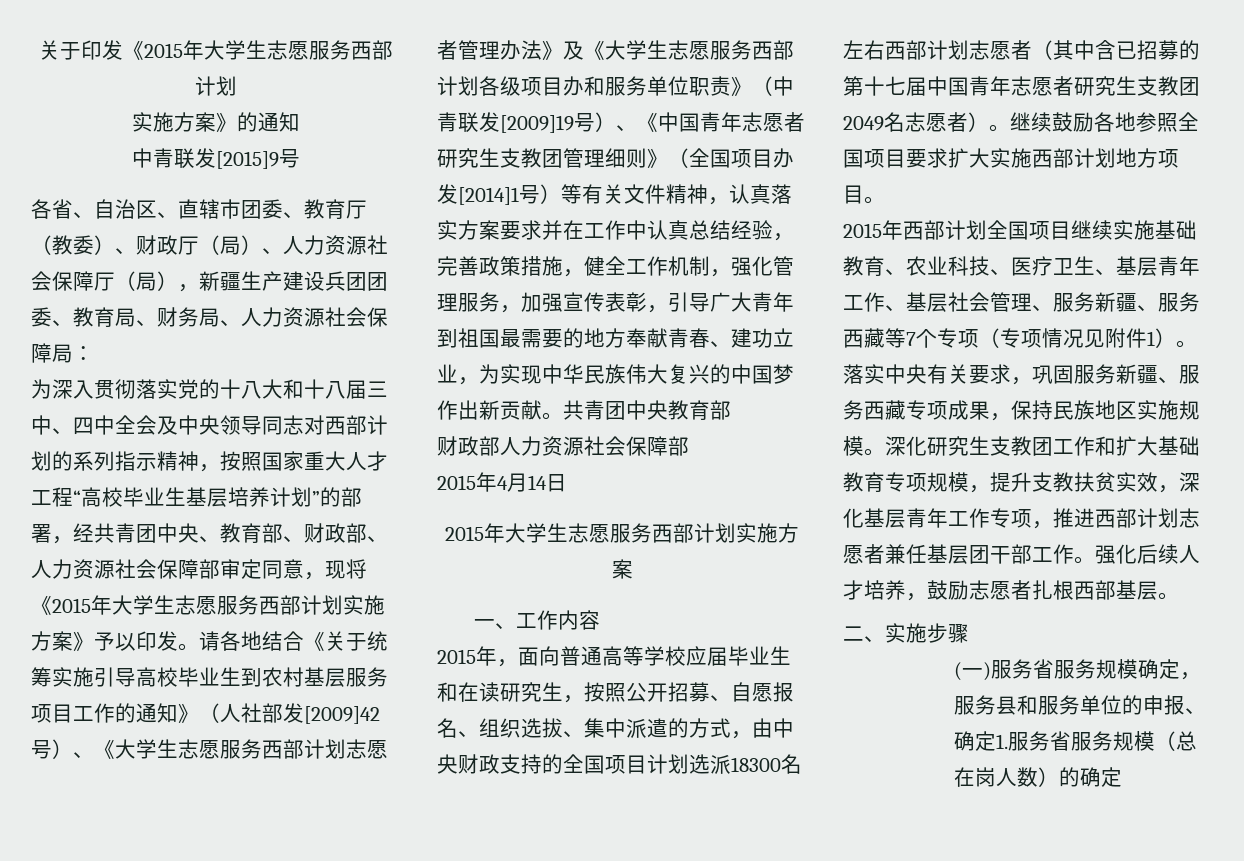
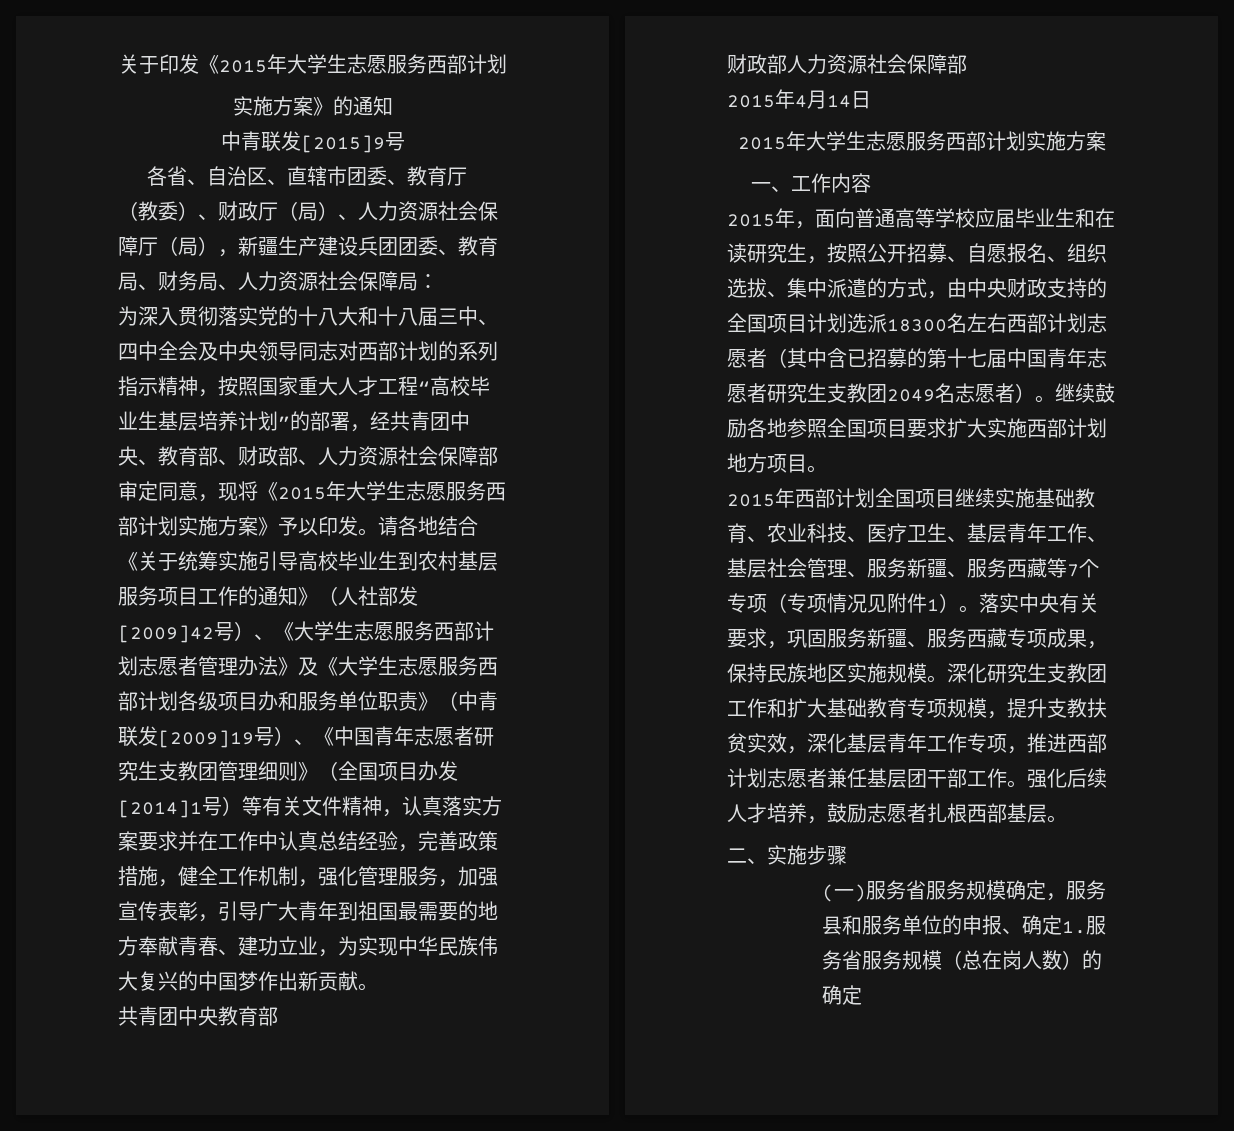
(563, 416) none -> (378, 987) //

